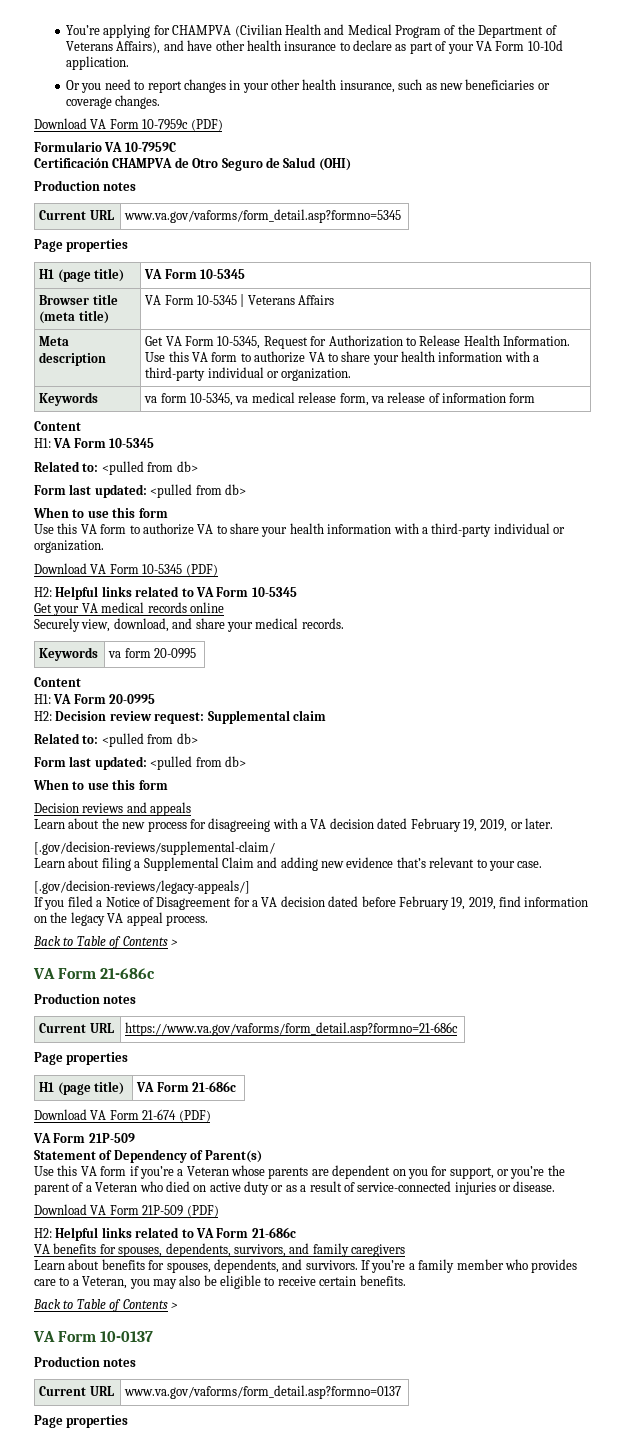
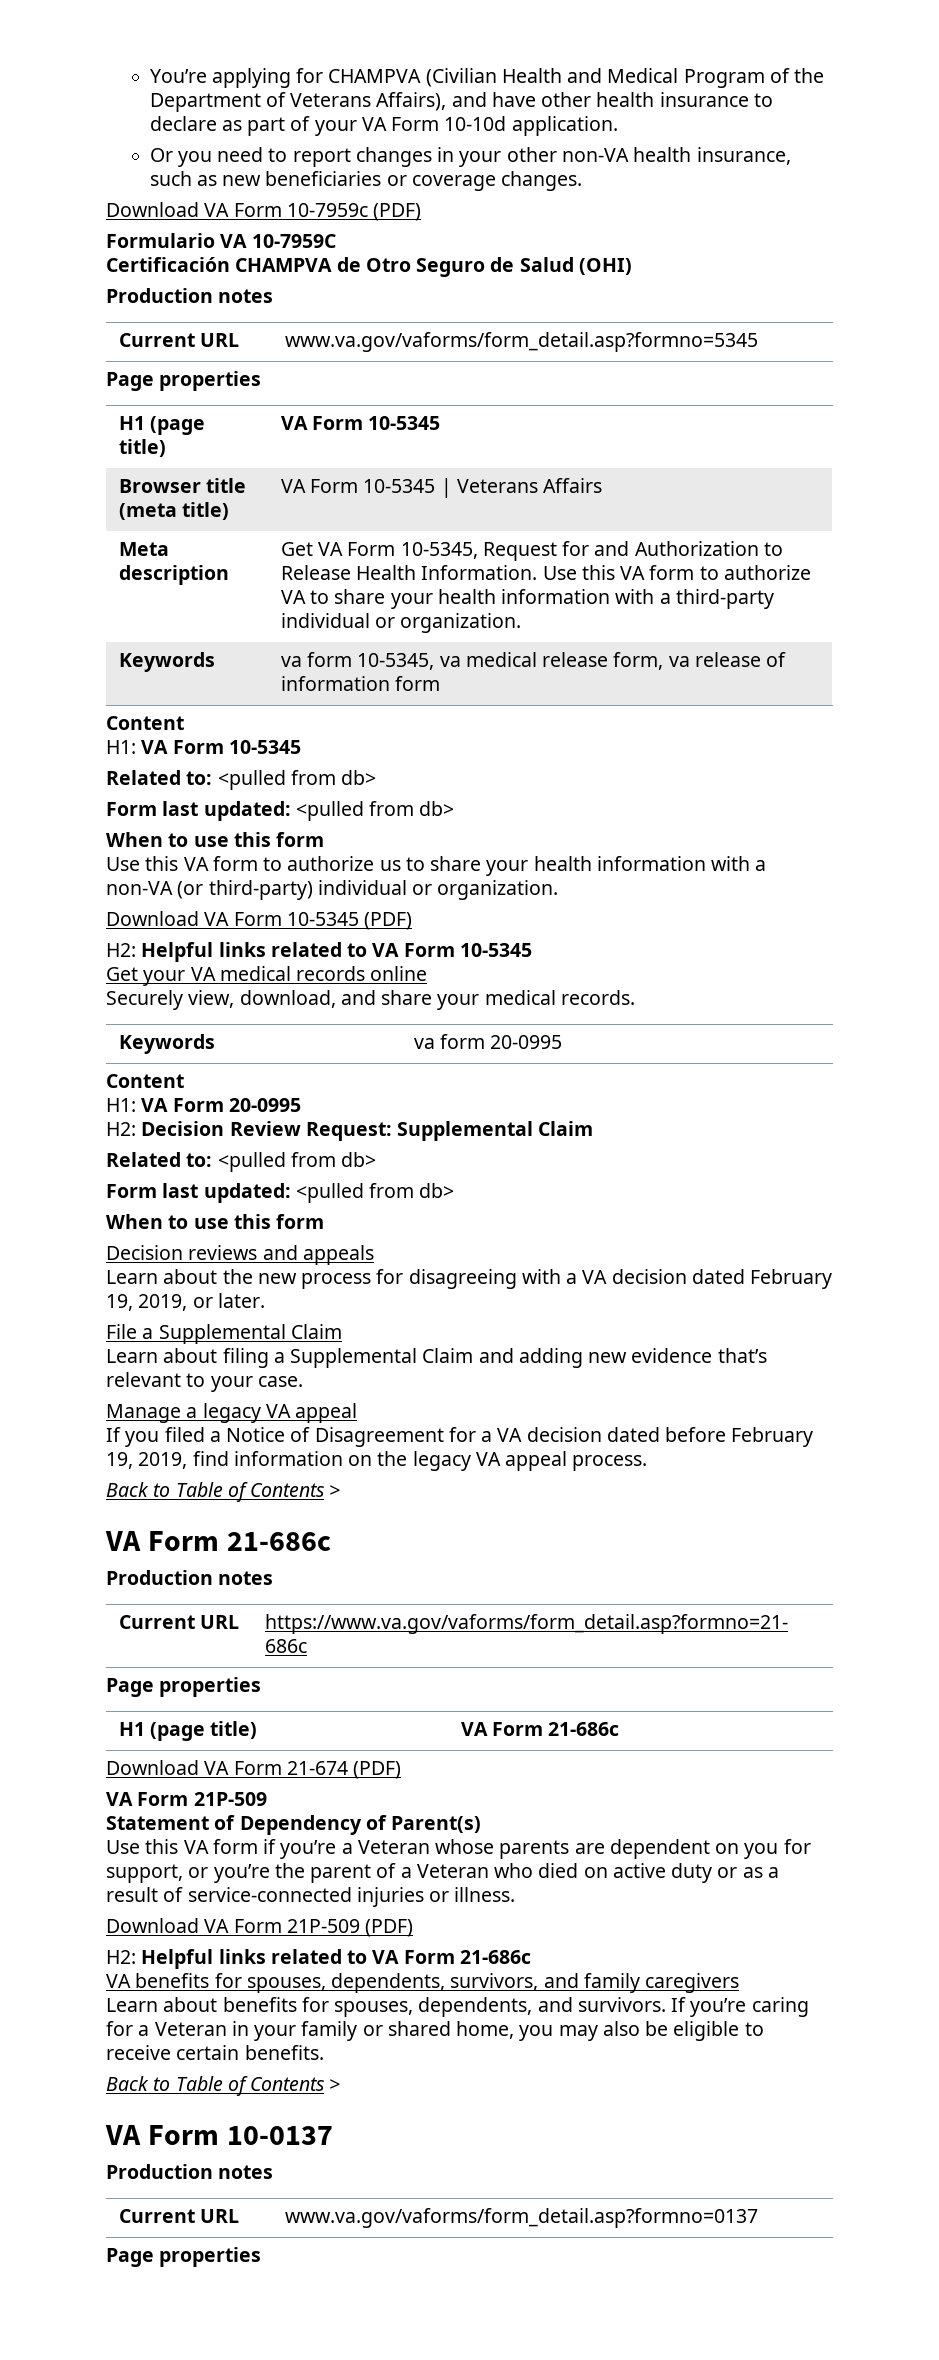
(301, 84) none -> [561,148,629,162] non-VA
(327, 341) none -> [594,541,630,556] and
[197,523,492,537] VA to share your health information with a third-party -> [379,856,767,876] [106,880,313,900] us to share your health information with a non-VA (or third-party)
[109,710,326,724] review request: Supplemental claim -> [229,1121,594,1141] Review Request: Supplemental Claim
[34,841,275,855] [.gov/decision-reviews/supplemental-claim/ -> [106,1324,342,1344] File a Supplemental Claim
[34,880,250,894] [.gov/decision-reviews/legacy-appeals/] -> [106,1403,358,1423] Manage a legacy VA appeal
[513,1181,556,1192] disease. -> [454,1887,516,1902] illness.
[408,1259,578,1273] [34,1276,128,1289] a family member who provides care to a Veteran, -> [751,1997,809,2017] [106,2021,515,2041] caring for a Veteran in your family or shared home,

